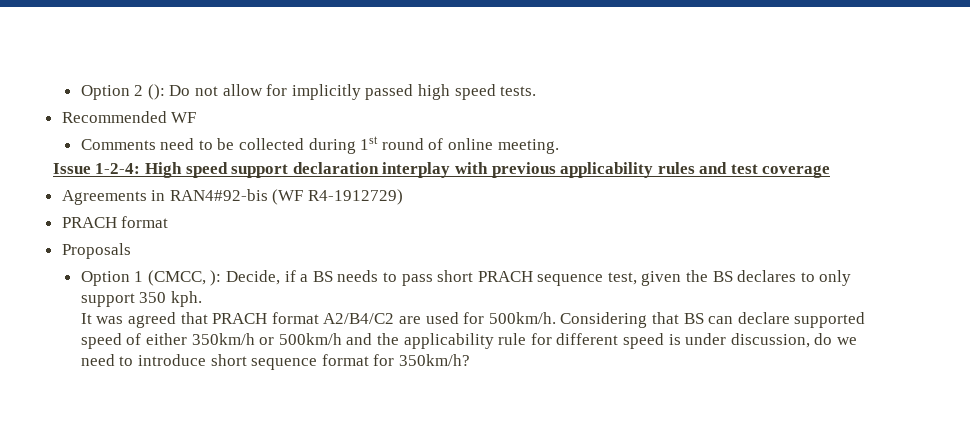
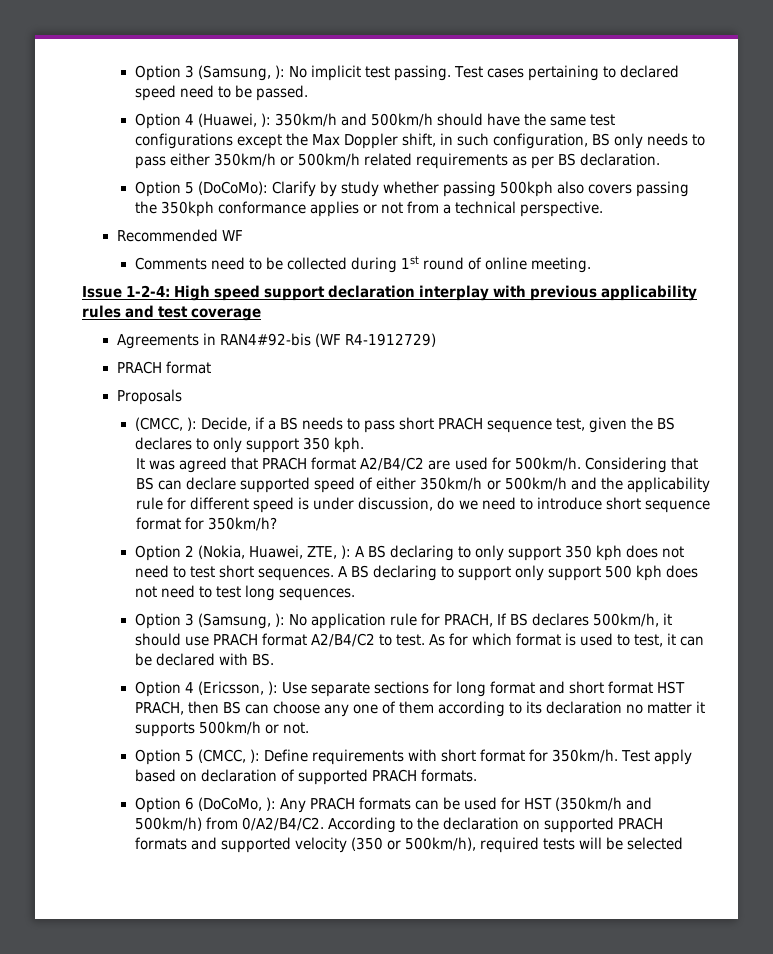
[80,84,537,100] Option 2 (): Do not allow for implicitly passed high speed tests. -> [134,65,680,81] [134,85,308,101] [134,113,616,129] [134,133,706,149] [134,153,661,169] [134,181,690,197] [134,201,604,217] Option 3 (Samsung, ): No implicit test passing. Test cases pertaining to declared speed need to be passed. // Option 4 (Huawei, ): 350km/h and 500km/h should have the same test configurations except the Max Doppler shift, in such configuration, BS only needs to pass either 350km/h or 500km/h related requirements as per BS declaration. // Option 5 (DoCoMo): Clarify by study whether passing 500kph also covers passing the 350kph conformance applies or not from a technical perspective.
[80,271,144,286] Option 1 -> (182, 397) none
(470, 360) none -> [134,545,685,561] [134,565,699,581] [134,585,355,601] [134,613,673,629] [134,633,705,647] [134,653,274,666] [134,681,686,697] [134,701,706,717] [134,721,309,737] [134,749,693,765] [134,769,477,785] [134,797,653,813] [134,817,664,833] [134,837,684,853] // Option 2 (Nokia, Huawei, ZTE, ): A BS declaring to only support 350 kph does not need to test short sequences. A BS declaring to support only support 500 kph does not need to test long sequences. // Option 3 (Samsung, ): No application rule for PRACH, If BS declares 500km/h, it should use PRACH format A2/B4/C2 to test. As for which format is used to test, it can be declared with BS. // Option 4 (Ericsson, ): Use separate sections for long format and short format HST PRACH, then BS can choose any one of them according to its declaration no matter it supports 500km/h or not. // Option 5 (CMCC, ): Define requirements with short format for 350km/h. Test apply based on declaration of supported PRACH formats. // Option 6 (DoCoMo, ): Any PRACH formats can be used for HST (350km/h and 500km/h) from 0/A2/B4/C2. According to the declaration on supported PRACH formats and supported velocity (350 or 500km/h), required tests will be selected

